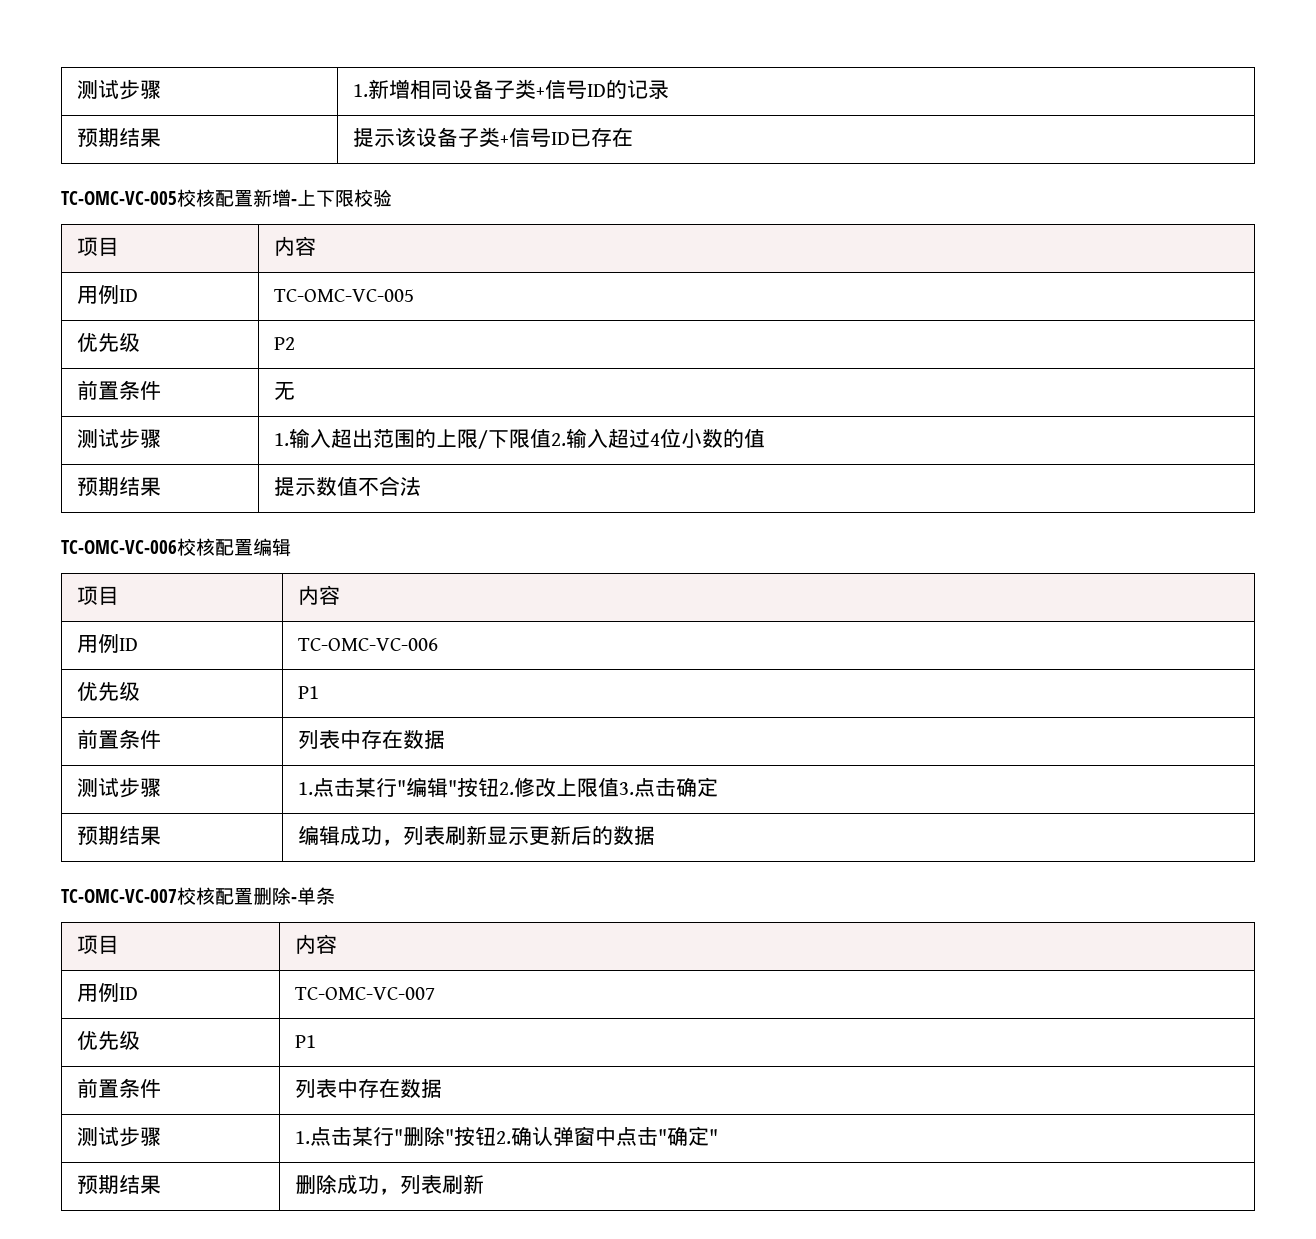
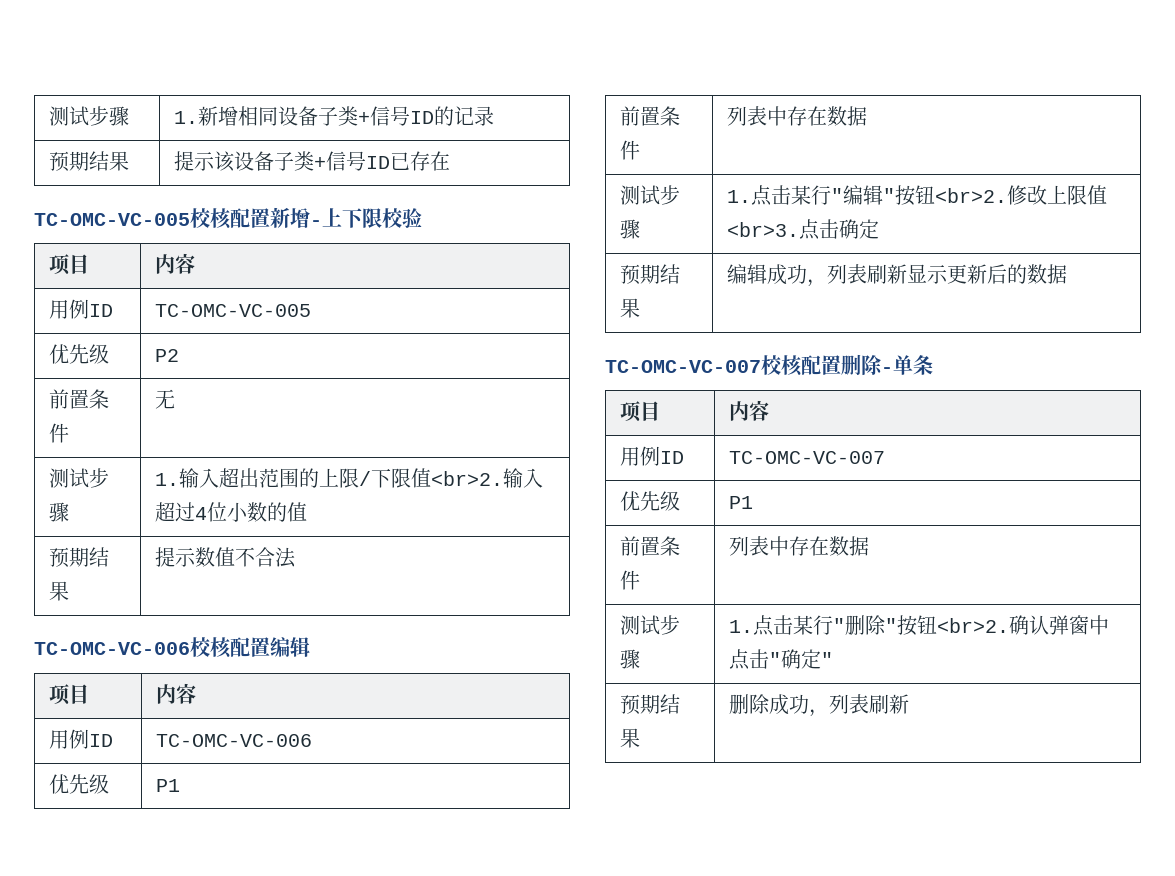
[550,433,566,446] 2. -> [431,471,504,486] <br>2.
[498,782,514,795] 2. -> [935,188,1008,203] <br>2.
[618,782,634,795] 3. -> [727,222,800,237] <br>3.
[495,1131,511,1144] 2. -> [937,618,1010,633] <br>2.

